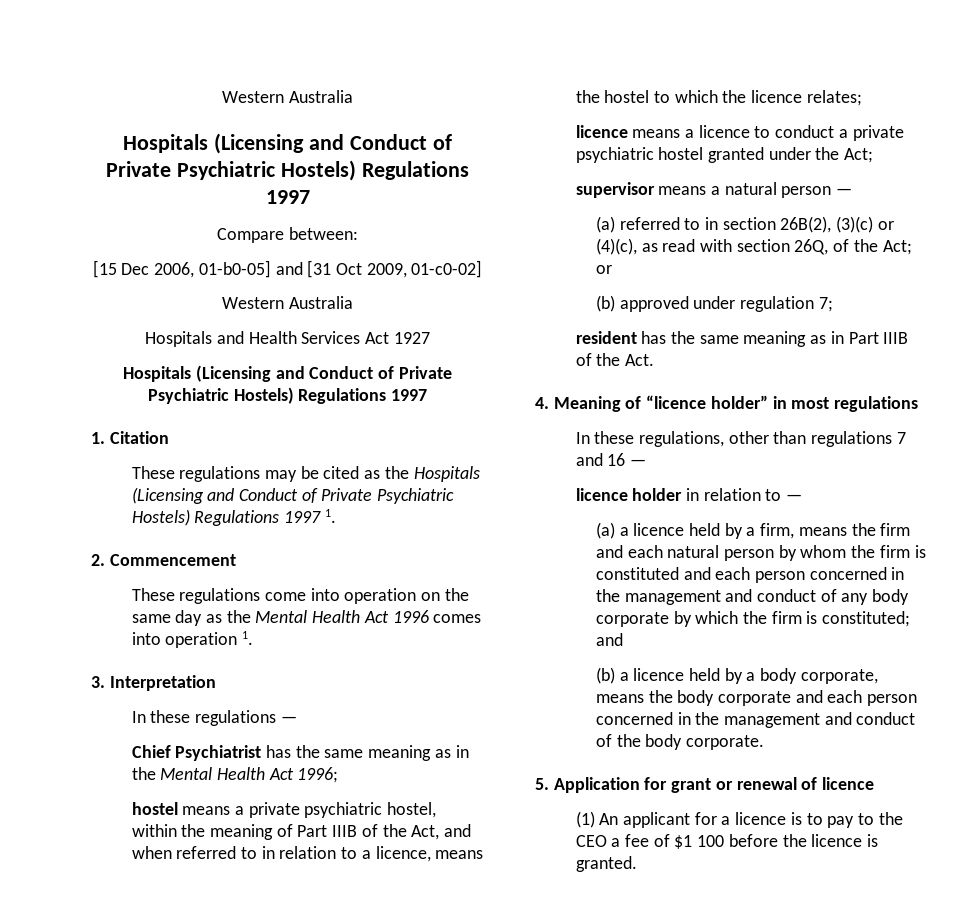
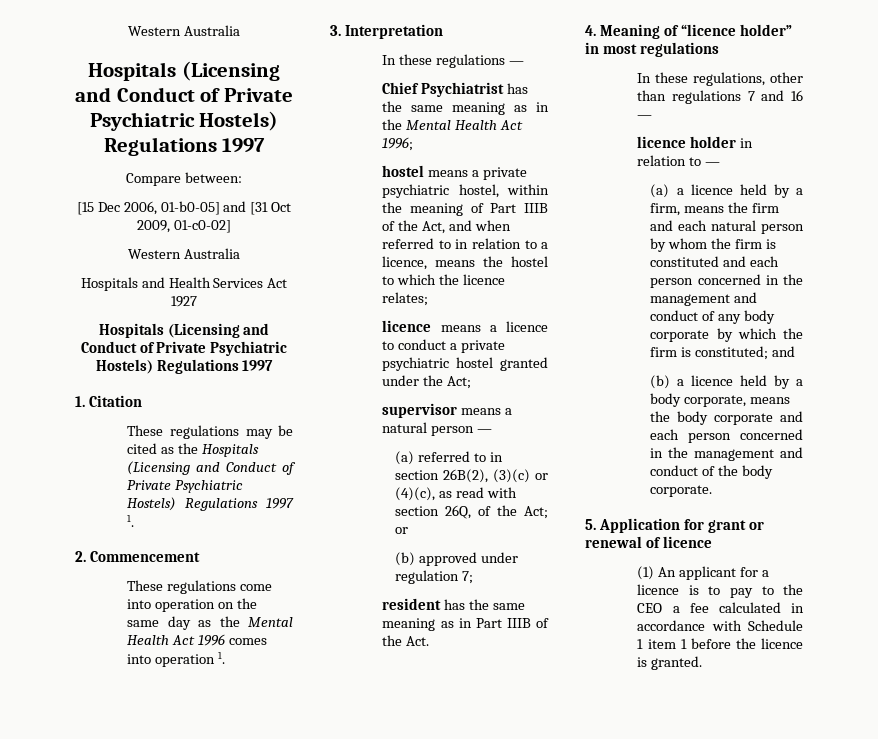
[653,834,725,849] of $1 100 -> [718,602,804,613] [637,620,803,631] [637,639,687,649] calculated in accordance with Schedule 1 item 1

